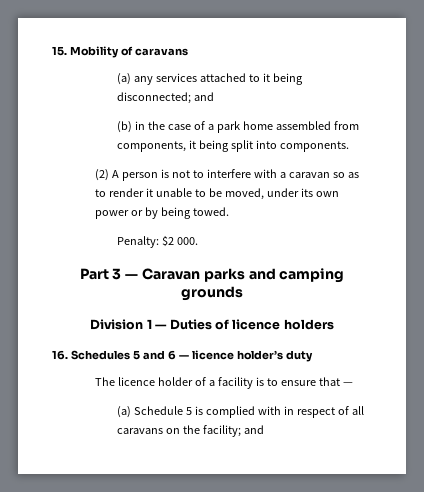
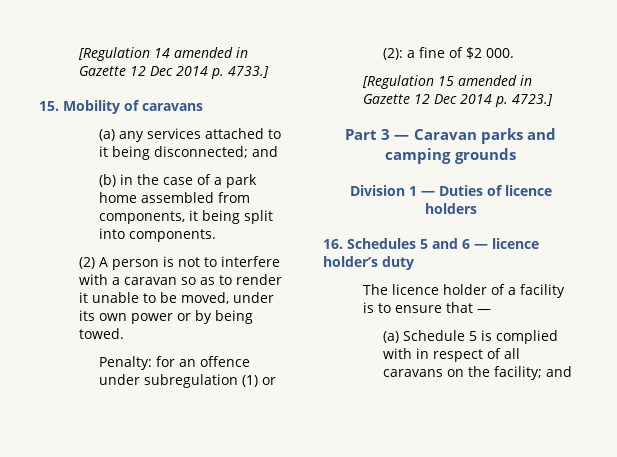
(52, 51) none -> [78,47,249,61] [79,66,270,79] [Regulation 14 amended in Gazette 12 Dec 2014 p. 4733.] //
[161,235,198,247] $2 000. -> [156,356,251,367] [99,374,277,388] [383,47,515,60] [362,75,533,89] [363,94,554,107] for an offence under subregulation (1) or (2): a fine of $2 000. // [Regulation 15 amended in Gazette 12 Dec 2014 p. 4723.]

